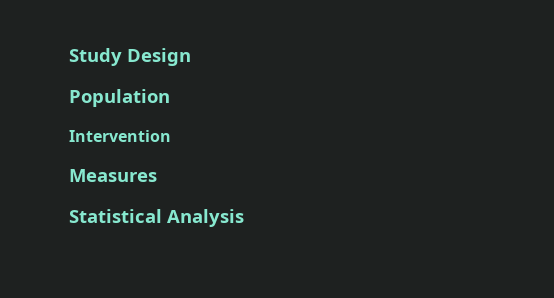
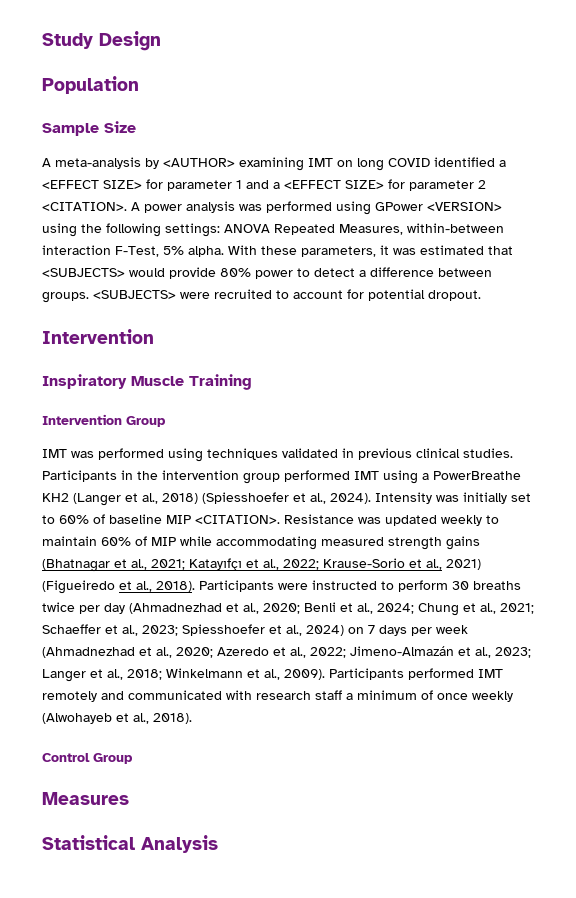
[69,130,171,142] Intervention -> [42,121,136,136] [42,157,506,171] [42,179,486,191] [42,201,502,215] [42,223,504,237] [42,245,513,257] [42,267,492,279] [42,289,481,303] [42,329,154,344] [42,374,252,390] [42,414,166,427] [42,448,513,462] [42,470,521,484] [42,492,531,506] [42,514,499,526] [42,536,480,550] [42,558,481,572] [42,580,521,594] [42,602,534,616] [42,624,468,636] [42,646,531,658] [42,668,503,682] [42,690,513,702] [42,713,192,724] [42,753,133,764] Sample Size // A meta-analysis by <AUTHOR> examining IMT on long COVID identified a <EFFECT SIZE> for parameter 1 and a <EFFECT SIZE> for parameter 2 <CITATION>. A power analysis was performed using GPower <VERSION> using the following settings: ANOVA Repeated Measures, within-between interaction F-Test, 5% alpha. With these parameters, it was estimated that <SUBJECTS> would provide 80% power to detect a difference between groups. <SUBJECTS> were recruited to account for potential dropout. // Intervention // Inspiratory Muscle Training // Intervention Group // IMT was performed using techniques validated in previous clinical studies. Participants in the intervention group performed IMT using a PowerBreathe KH2 (Langer et al., 2018) (Spiesshoefer et al., 2024). Intensity was initially set to 60% of baseline MIP <CITATION>. Resistance was updated weekly to maintain 60% of MIP while accommodating measured strength gains (Bhatnagar et al., 2021; Katayıfçı et al., 2022; Krause-Sorio et al., 2021) (Figueiredo et al., 2018). Participants were instructed to perform 30 breaths twice per day (Ahmadnezhad et al., 2020; Benli et al., 2024; Chung et al., 2021; Schaeffer et al., 2023; Spiesshoefer et al., 2024) on 7 days per week (Ahmadnezhad et al., 2020; Azeredo et al., 2022; Jimeno-Almazán et al., 2023; Langer et al., 2018; Winkelmann et al., 2009). Participants performed IMT remotely and communicated with research staff a minimum of once weekly (Alwohayeb et al., 2018). // Control Group

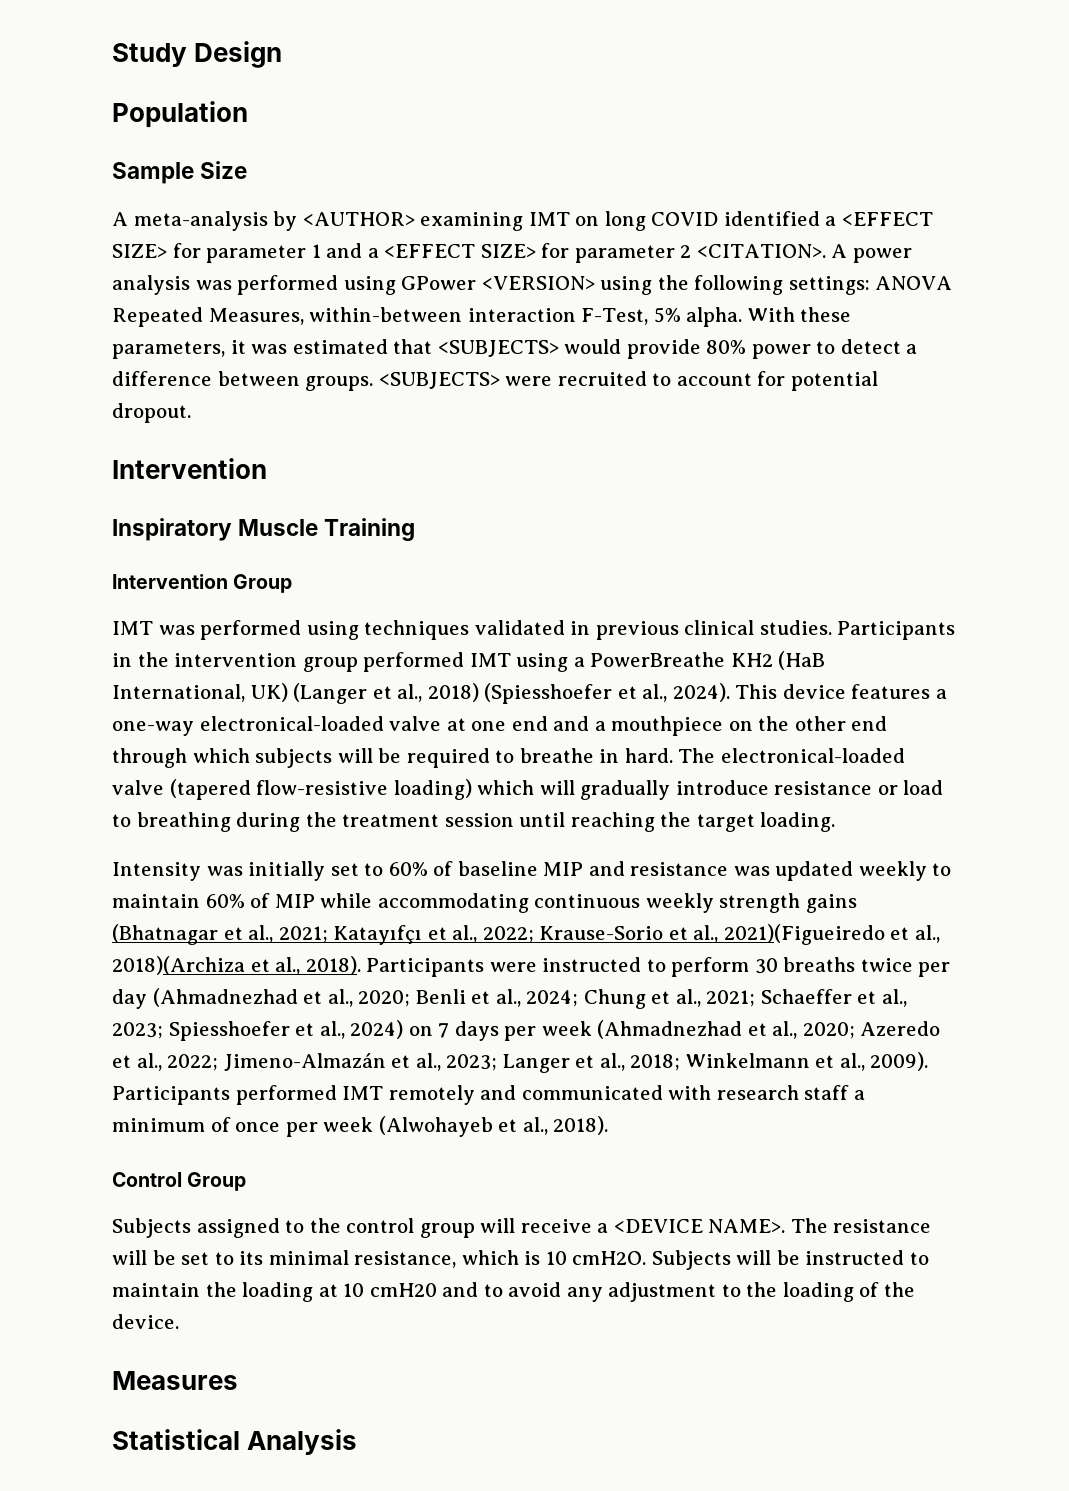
(69, 497) none -> [778,651,826,670] [112,683,288,702] (HaB International, UK)
(371, 498) none -> [735,684,947,699] [112,716,888,736] [112,748,905,768] [112,779,944,800] [112,812,836,832] This device features a one-way electronical-loaded valve at one end and a mouthpiece on the other end through which subjects will be required to breathe in hard. The electronical-loaded valve (tapered flow-resistive loading) which will gradually introduce resistance or load to breathing during the treatment session until reaching the target loading. //
[195,514,354,524] <CITATION>. Resistance -> [588,861,729,876] and resistance
[321,537,384,546] measured -> [534,893,714,913] continuous weekly
[446,559,481,570] [42,580,115,594] 2021) (Figueiredo -> [723,924,940,945] [112,956,245,975] 2021)(Figueiredo et al., 2018)(Archiza
[472,691,513,702] weekly -> [285,1117,374,1137] per week
(133, 758) none -> [112,1218,932,1238] [112,1250,930,1270] [112,1282,916,1302] [112,1314,179,1329] // Subjects assigned to the control group will receive a <DEVICE NAME>. The resistance will be set to its minimal resistance, which is 10 cmH2O. Subjects will be instructed to maintain the loading at 10 cmH20 and to avoid any adjustment to the loading of the device.

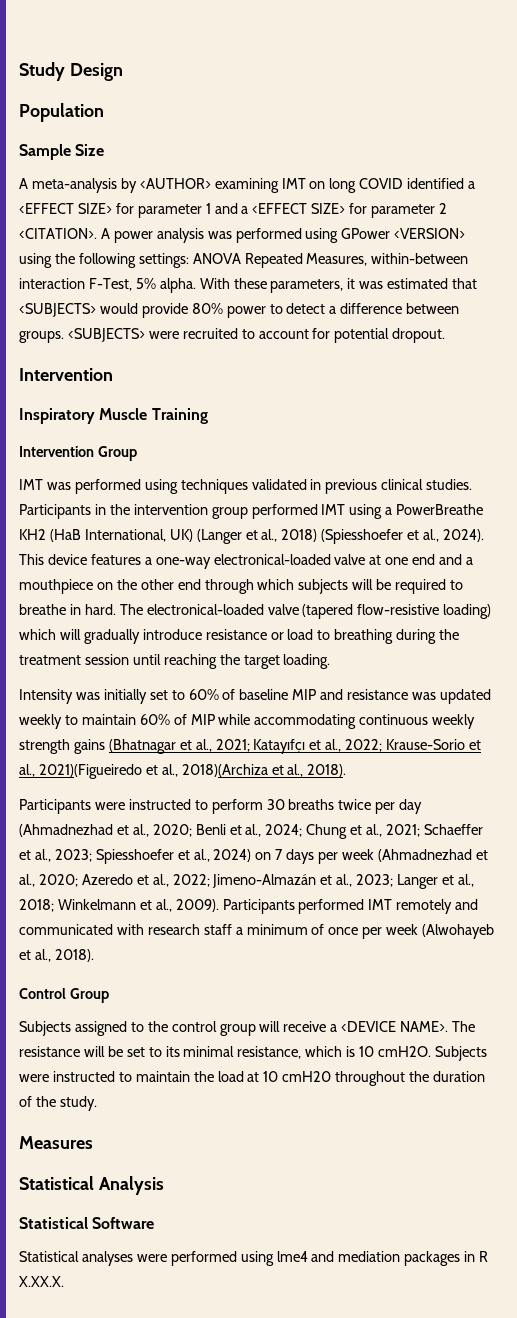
(361, 965) none -> (347, 770) //
[736,1250,800,1265] will be -> [19,1074,49,1082] were
[242,1282,314,1302] loading -> [217,1071,244,1082] load
[442,1282,854,1302] and to avoid any adjustment to the loading -> [335,1071,486,1086] throughout the duration
[112,1314,179,1329] device. -> [59,1096,97,1111] study.
(358, 1442) none -> [19,1217,155,1229] [19,1251,489,1266] [19,1276,64,1287] // Statistical Software // Statistical analyses were performed using lme4 and mediation packages in R X.XX.X.

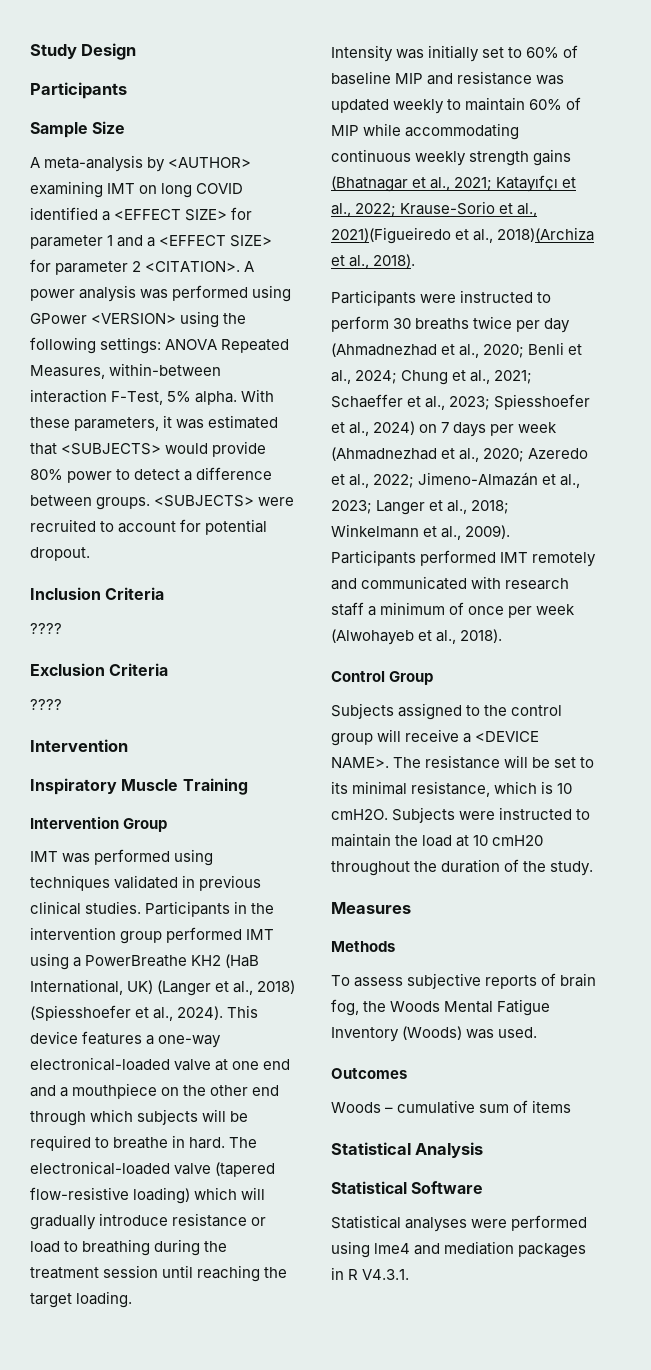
[19,103,104,122] Population -> [30,82,127,99] Participants
(446, 335) none -> [30,587,165,600] [30,623,62,634] [30,663,169,676] [30,699,62,710] // Inclusion Criteria // ???? // Exclusion Criteria // ????
(93, 1142) none -> [331,941,395,952] [331,973,597,989] [331,999,551,1016] [331,1026,538,1042] [331,1068,407,1079] [331,1100,572,1114] // Methods // To assess subjective reports of brain fog, the Woods Mental Fatigue Inventory (Woods) was used. // Outcomes // Woods – cumulative sum of items
[19,1276,64,1287] X.XX.X. -> [362,1269,410,1280] V4.3.1.

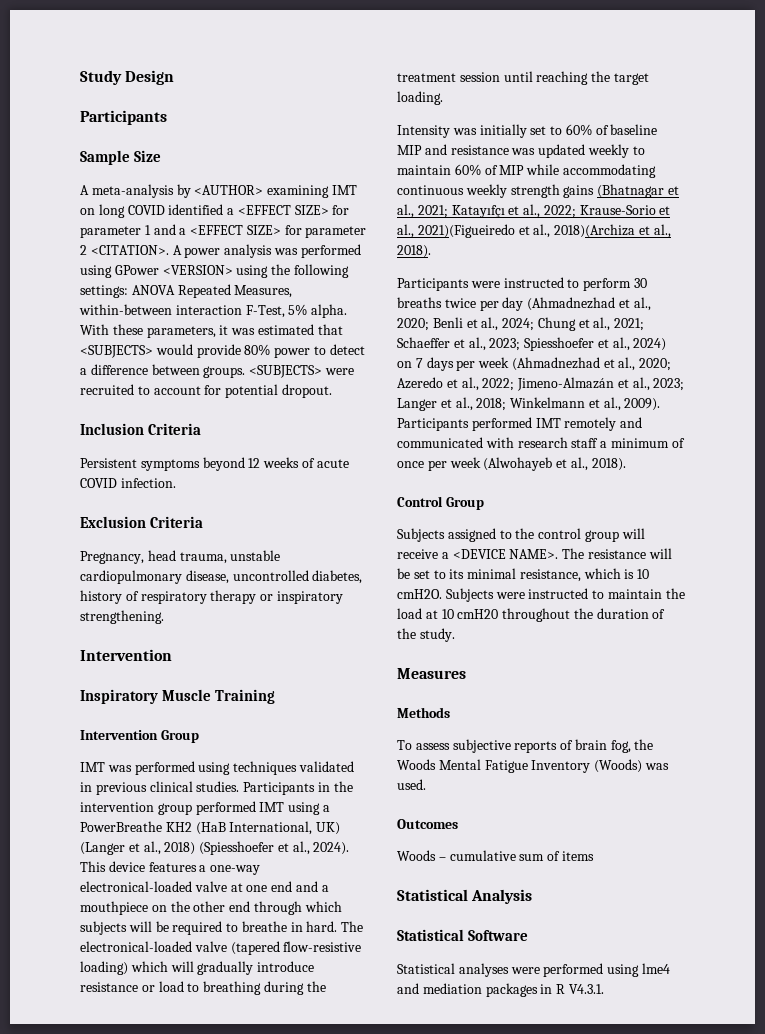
[30,623,62,634] [30,663,169,676] [30,699,62,710] ???? // Exclusion Criteria // ???? -> [80,457,349,471] [80,478,176,488] [80,516,203,528] [80,550,281,564] [80,570,363,584] [80,590,343,604] [80,610,164,624] Persistent symptoms beyond 12 weeks of acute COVID infection. // Exclusion Criteria // Pregnancy, head trauma, unstable cardiopulmonary disease, uncontrolled diabetes, history of respiratory therapy or inspiratory strengthening.

